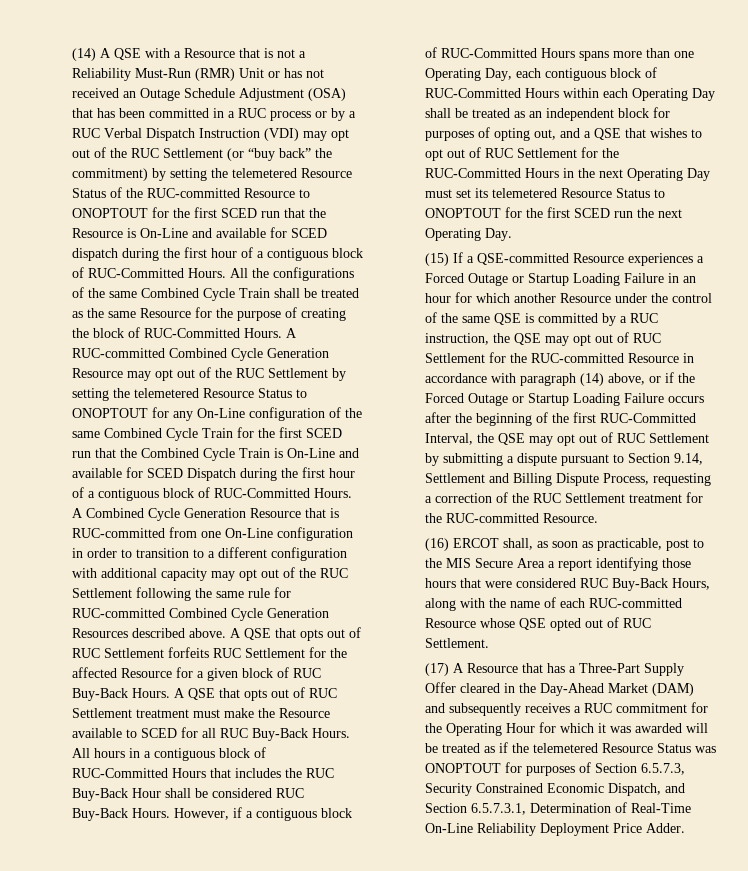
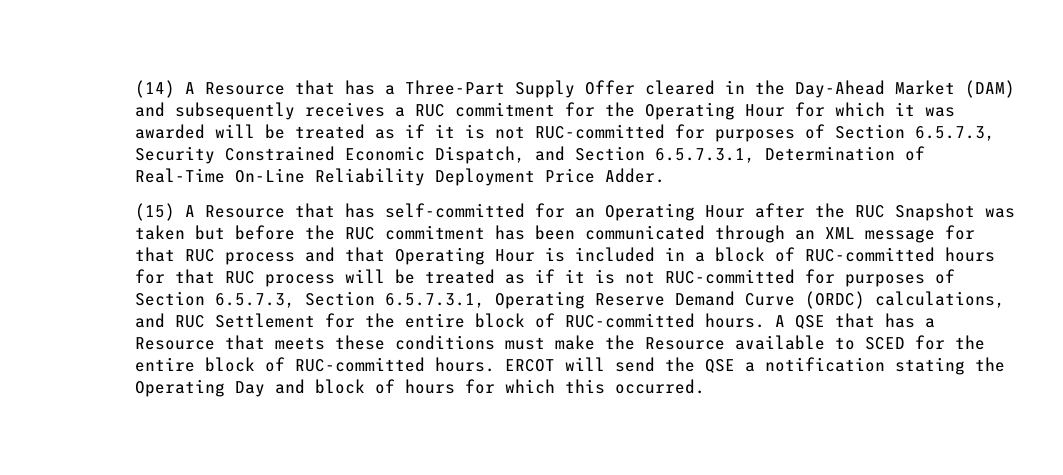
[114,48,307,60] [72,68,325,81] [72,88,347,101] [72,108,357,121] [72,128,350,141] [72,147,333,161] [72,168,353,181] [72,187,311,198] [72,207,327,218] [72,227,328,238] [72,247,364,261] [72,267,355,281] [72,287,360,301] [72,307,347,321] [72,327,298,338] [72,348,330,361] [72,367,347,381] [72,388,308,401] [72,407,363,421] [72,427,343,441] [72,448,360,461] [72,467,356,481] [72,487,353,501] [72,508,340,521] [72,527,354,541] [72,547,348,561] [72,567,349,581] [72,587,292,601] [72,608,330,621] [72,627,362,641] [72,647,348,658] [72,667,322,681] [72,687,338,701] [72,708,331,718] [72,727,351,741] [72,747,267,761] [72,768,335,778] [72,788,305,801] [72,807,353,821] [425,47,695,61] [425,67,658,81] [425,88,716,101] [425,107,671,121] [425,127,703,141] [425,147,620,161] [425,168,711,181] [425,188,666,198] [425,207,683,218] [425,228,513,241] [425,252,705,266] [425,273,697,286] [425,292,713,303] [425,312,659,326] [425,332,662,346] [425,352,695,363] [425,372,696,386] [425,393,705,406] [425,412,697,426] [425,432,710,446] [425,453,704,466] [425,473,712,486] [425,492,704,503] [425,513,599,523] [425,538,705,551] [425,557,692,571] [425,578,711,591] [425,597,683,611] [425,617,652,631] [425,638,490,648] [425,663,465,676] QSE with a Resource that is not a Reliability Must-Run (RMR) Unit or has not received an Outage Schedule Adjustment (OSA) that has been committed in a RUC process or by a RUC Verbal Dispatch Instruction (VDI) may opt out of the RUC Settlement (or “buy back” the commitment) by setting the telemetered Resource Status of the RUC-committed Resource to ONOPTOUT for the first SCED run that the Resource is On-Line and available for SCED dispatch during the first hour of a contiguous block of RUC-Committed Hours. All the configurations of the same Combined Cycle Train shall be treated as the same Resource for the purpose of creating the block of RUC-Committed Hours. A RUC-committed Combined Cycle Generation Resource may opt out of the RUC Settlement by setting the telemetered Resource Status to ONOPTOUT for any On-Line configuration of the same Combined Cycle Train for the first SCED run that the Combined Cycle Train is On-Line and available for SCED Dispatch during the first hour of a contiguous block of RUC-Committed Hours. A Combined Cycle Generation Resource that is RUC-committed from one On-Line configuration in order to transition to a different configuration with additional capacity may opt out of the RUC Settlement following the same rule for RUC-committed Combined Cycle Generation Resources described above. A QSE that opts out of RUC Settlement forfeits RUC Settlement for the affected Resource for a given block of RUC Buy-Back Hours. A QSE that opts out of RUC Settlement treatment must make the Resource available to SCED for all RUC Buy-Back Hours. All hours in a contiguous block of RUC-Committed Hours that includes the RUC Buy-Back Hour shall be considered RUC Buy-Back Hours. However, if a contiguous block of RUC-Committed Hours spans more than one Operating Day, each contiguous block of RUC-Committed Hours within each Operating Day shall be treated as an independent block for purposes of opting out, and a QSE that wishes to opt out of RUC Settlement for the RUC-Committed Hours in the next Operating Day must set its telemetered Resource Status to ONOPTOUT for the first SCED run the next Operating Day. // (15) If a QSE-committed Resource experiences a Forced Outage or Startup Loading Failure in an hour for which another Resource under the control of the same QSE is committed by a RUC instruction, the QSE may opt out of RUC Settlement for the RUC-committed Resource in accordance with paragraph (14) above, or if the Forced Outage or Startup Loading Failure occurs after the beginning of the first RUC-Committed Interval, the QSE may opt out of RUC Settlement by submitting a dispute pursuant to Section 9.14, Settlement and Billing Dispute Process, requesting a correction of the RUC Settlement treatment for the RUC-committed Resource. // (16) ERCOT shall, as soon as practicable, post to the MIS Secure Area a report identifying those hours that were considered RUC Buy-Back Hours, along with the name of each RUC-committed Resource whose QSE opted out of RUC Settlement. // (17) A -> (195, 88) none
[512,743,717,753] [425,763,502,773] the telemetered Resource Status was ONOPTOUT -> [434,124,665,139] it is not RUC-committed
(686, 828) none -> [134,203,1015,221] [134,225,975,243] [134,247,995,265] [134,269,955,287] [134,291,1005,309] [134,313,935,329] [134,335,985,350] [134,357,1005,375] [134,379,705,397] // (15) A Resource that has self-committed for an Operating Hour after the RUC Snapshot was taken but before the RUC commitment has been communicated through an XML message for that RUC process and that Operating Hour is included in a block of RUC-committed hours for that RUC process will be treated as if it is not RUC-committed for purposes of Section 6.5.7.3, Section 6.5.7.3.1, Operating Reserve Demand Curve (ORDC) calculations, and RUC Settlement for the entire block of RUC-committed hours. A QSE that has a Resource that meets these conditions must make the Resource available to SCED for the entire block of RUC-committed hours. ERCOT will send the QSE a notification stating the Operating Day and block of hours for which this occurred.

